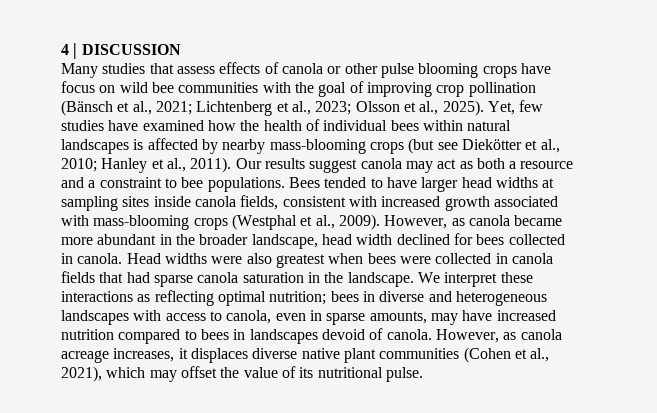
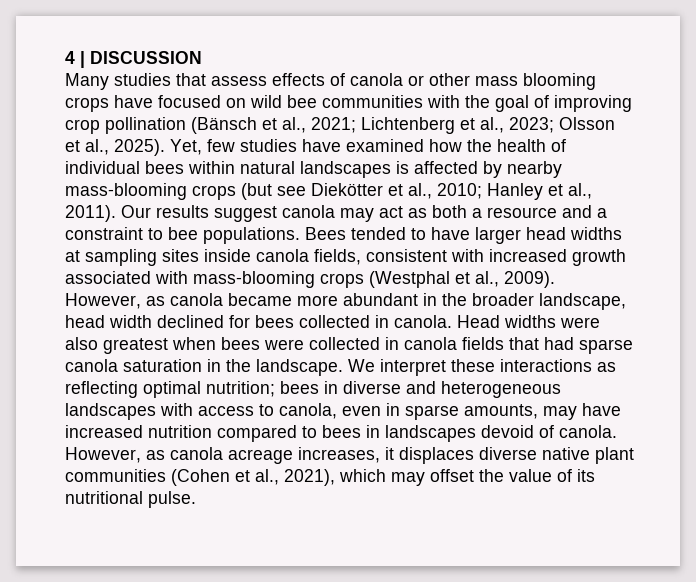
[380,63,414,78] pulse -> [475,76,518,86] mass
[61,81,95,93] focus -> [158,95,221,108] focused

